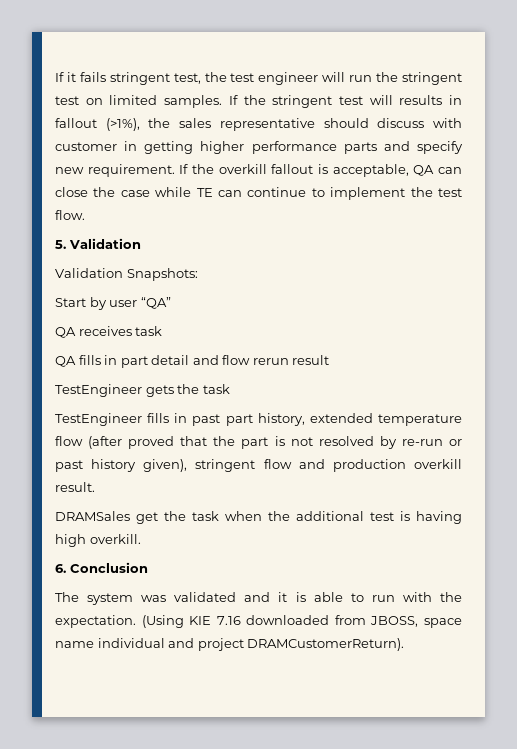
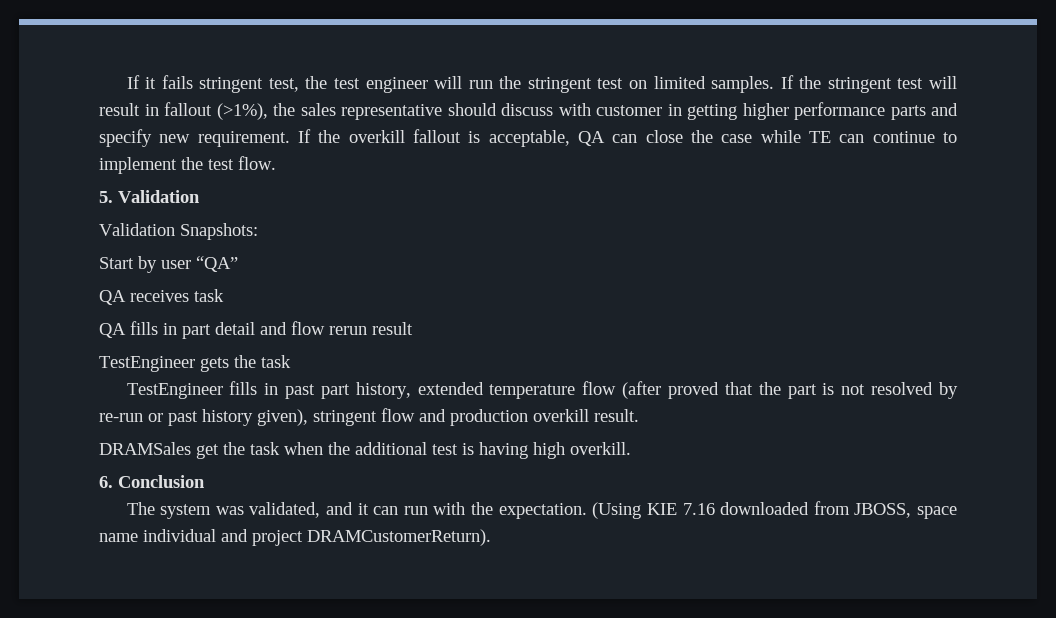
[399,95,443,105] results -> [99,103,140,116] result
[174,592,237,602] validated -> [249,502,321,518] validated,
[295,592,364,602] is able to -> [373,506,399,515] can

